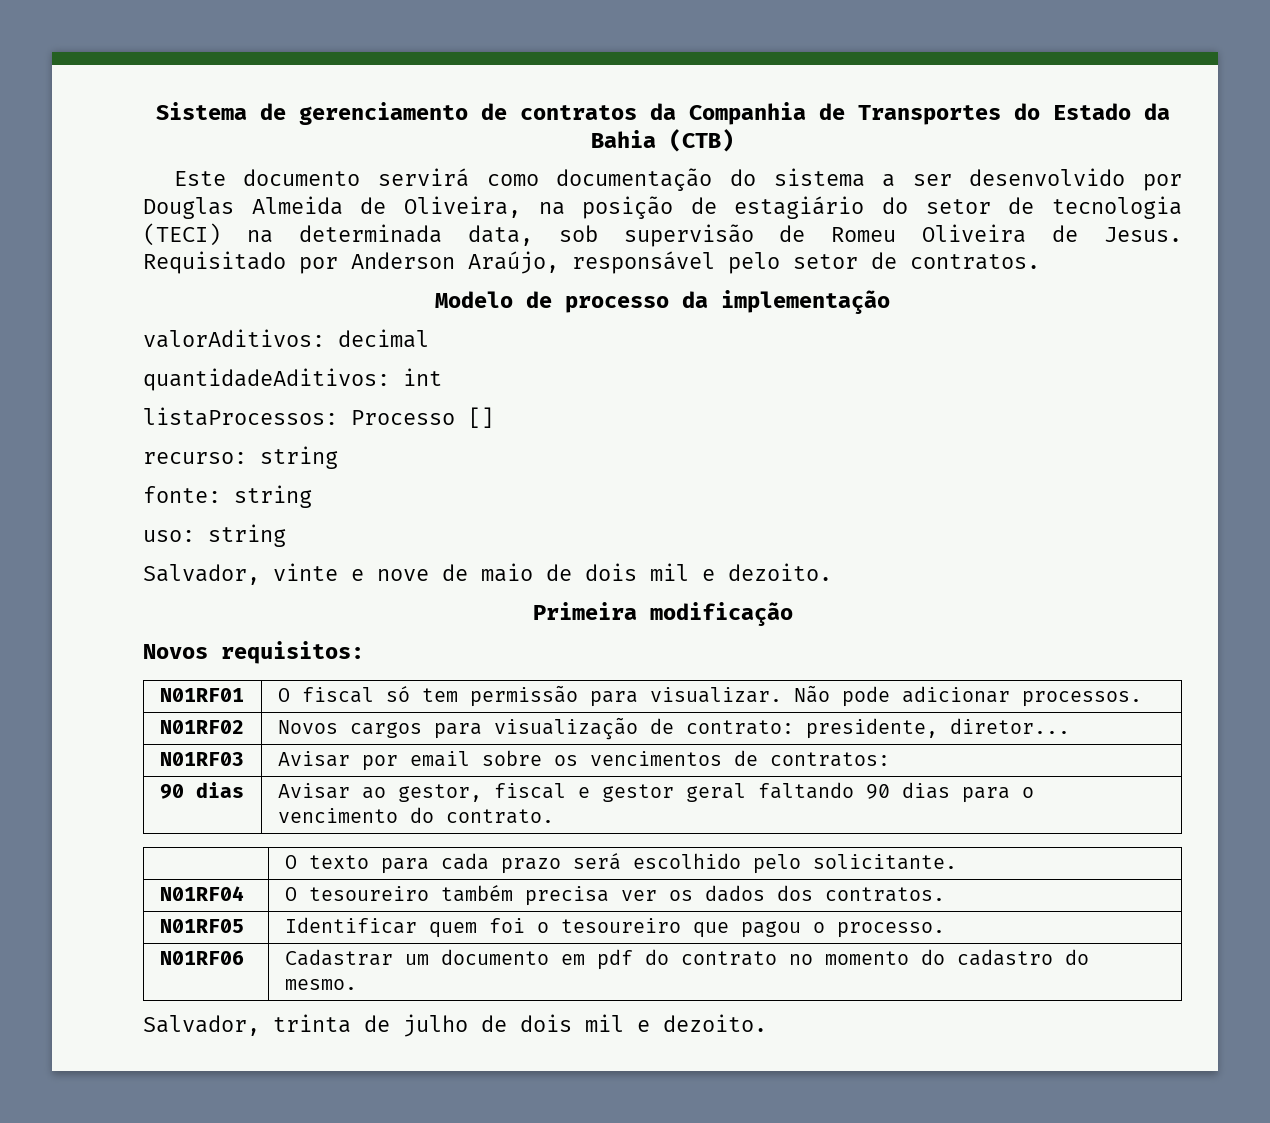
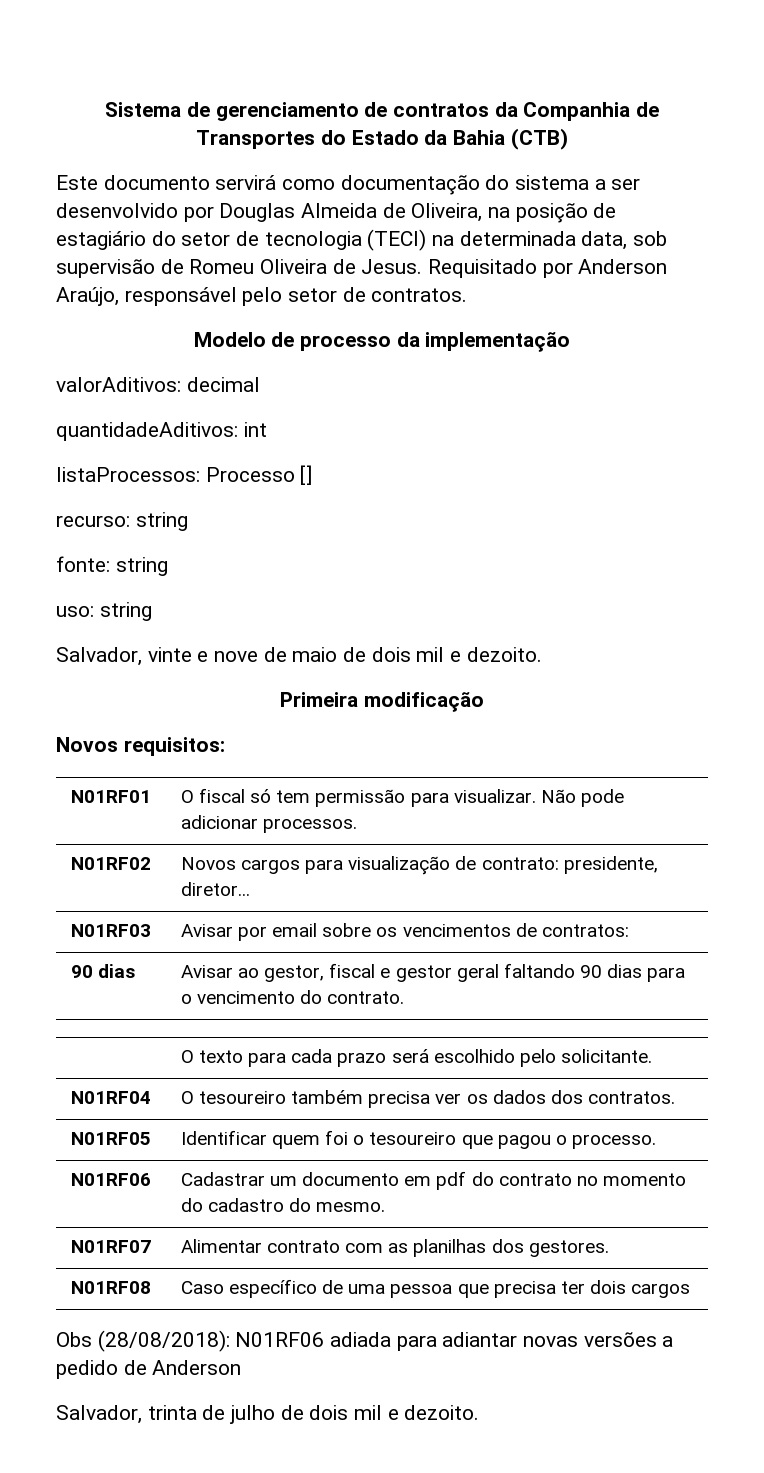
(357, 984) none -> [70,1240,151,1253] [180,1239,609,1257] [70,1281,151,1294] [180,1279,691,1298] [56,1330,674,1352] [56,1360,242,1379] // N01RF07 | Alimentar contrato com as planilhas dos gestores. // N01RF08 | Caso específico de uma pessoa que precisa ter dois cargos // Obs (28/08/2018): N01RF06 adiada para adiantar novas versões a pedido de Anderson

